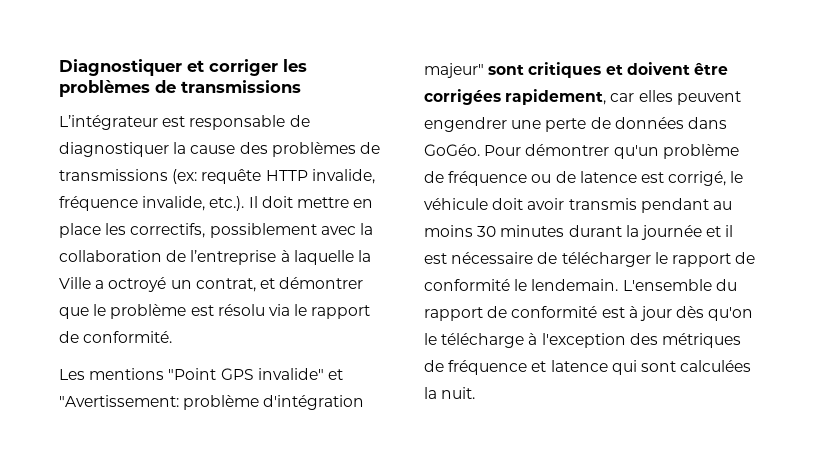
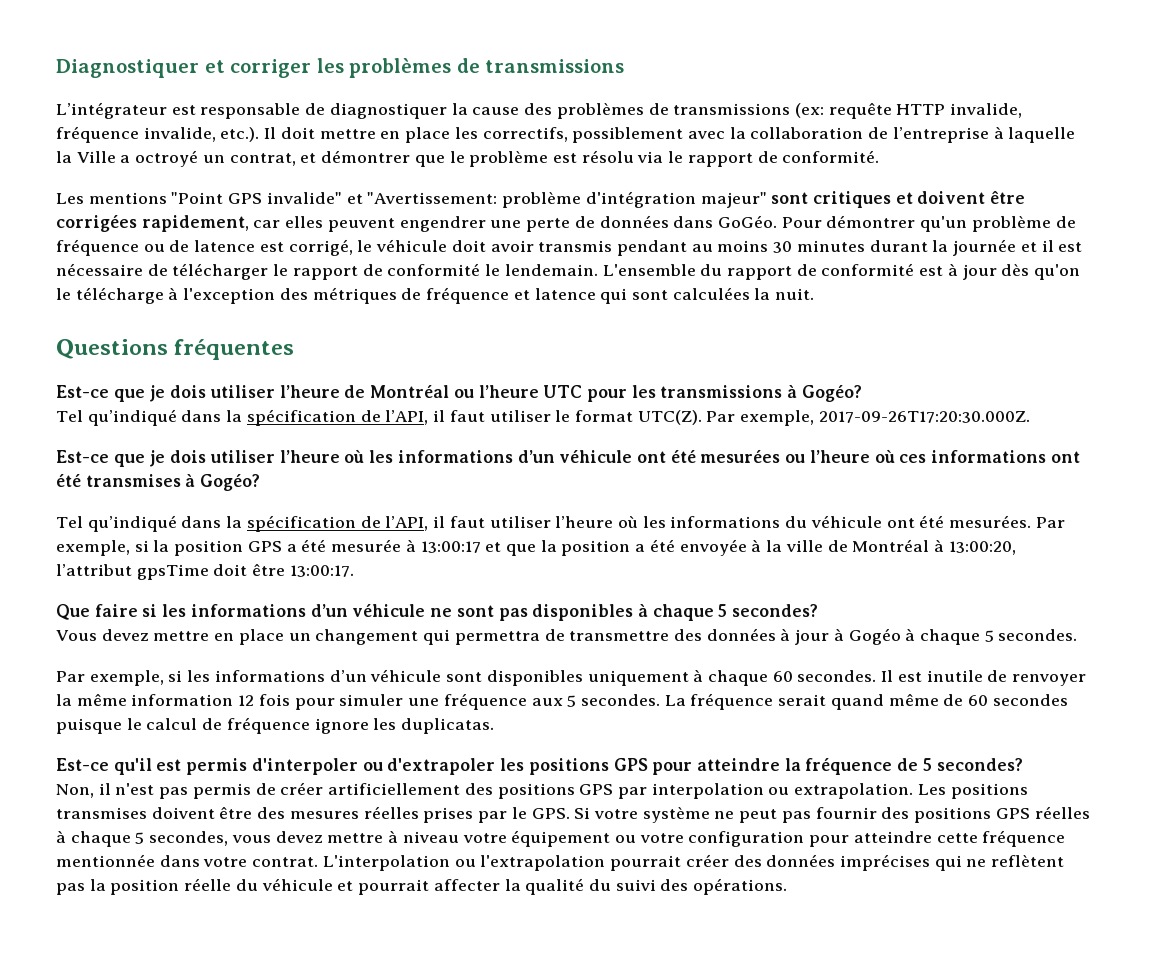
(476, 393) none -> [56,339,295,360] [56,384,862,402] [56,409,1030,426] [56,449,1080,467] [56,473,261,491] [56,515,1065,532] [56,539,1016,556] [56,563,354,580] [56,603,819,621] [56,628,1078,645] [56,669,1087,686] [56,693,1068,710] [56,717,495,734] [56,757,1023,775] [56,782,1028,799] [56,806,1090,823] [56,830,1066,847] [56,854,1065,871] [56,878,788,895] // Questions fréquentes // Est-ce que je dois utiliser l’heure de Montréal ou l’heure UTC pour les transmissions à Gogéo? // Tel qu’indiqué dans la spécification de l’API, il faut utiliser le format UTC(Z). Par exemple, 2017-09-26T17:20:30.000Z. // Est-ce que je dois utiliser l’heure où les informations d’un véhicule ont été mesurées ou l’heure où ces informations ont été transmises à Gogéo? // Tel qu’indiqué dans la spécification de l’API, il faut utiliser l’heure où les informations du véhicule ont été mesurées. Par exemple, si la position GPS a été mesurée à 13:00:17 et que la position a été envoyée à la ville de Montréal à 13:00:20, l’attribut gpsTime doit être 13:00:17. // Que faire si les informations d’un véhicule ne sont pas disponibles à chaque 5 secondes? // Vous devez mettre en place un changement qui permettra de transmettre des données à jour à Gogéo à chaque 5 secondes. // Par exemple, si les informations d’un véhicule sont disponibles uniquement à chaque 60 secondes. Il est inutile de renvoyer la même information 12 fois pour simuler une fréquence aux 5 secondes. La fréquence serait quand même de 60 secondes puisque le calcul de fréquence ignore les duplicatas. // Est-ce qu'il est permis d'interpoler ou d'extrapoler les positions GPS pour atteindre la fréquence de 5 secondes? // Non, il n'est pas permis de créer artificiellement des positions GPS par interpolation ou extrapolation. Les positions transmises doivent être des mesures réelles prises par le GPS. Si votre système ne peut pas fournir des positions GPS réelles à chaque 5 secondes, vous devez mettre à niveau votre équipement ou votre configuration pour atteindre cette fréquence mentionnée dans votre contrat. L'interpolation ou l'extrapolation pourrait créer des données imprécises qui ne reflètent pas la position réelle du véhicule et pourrait affecter la qualité du suivi des opérations.

